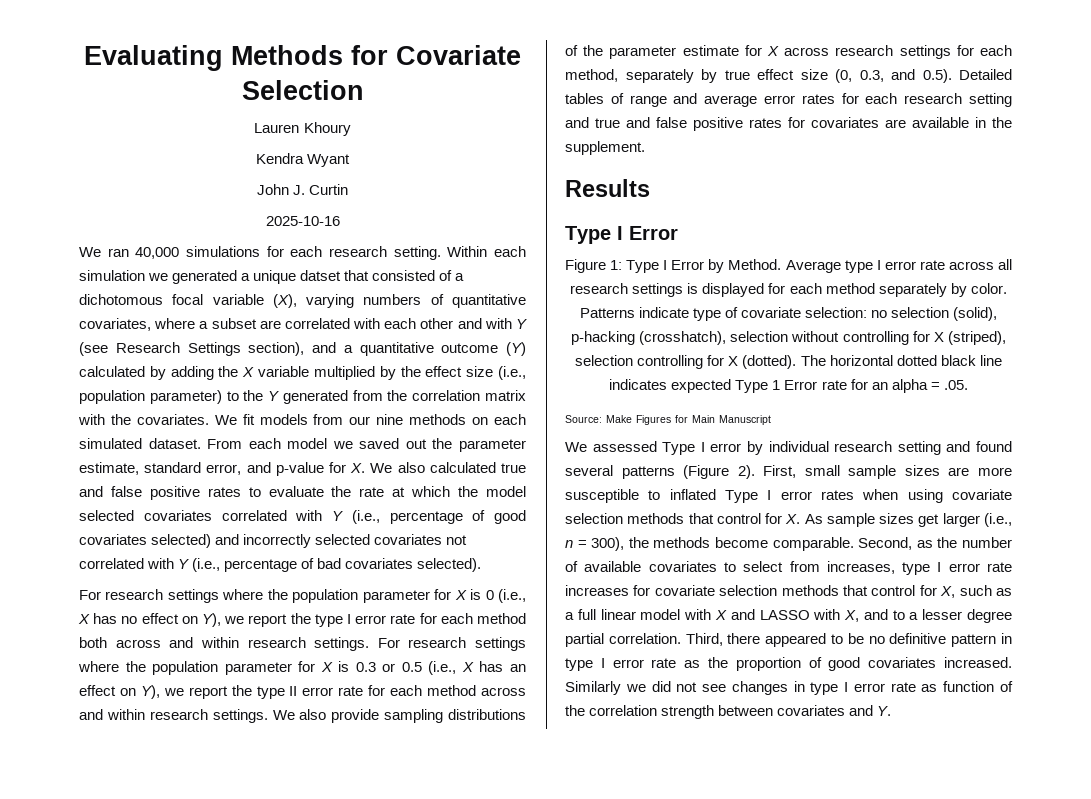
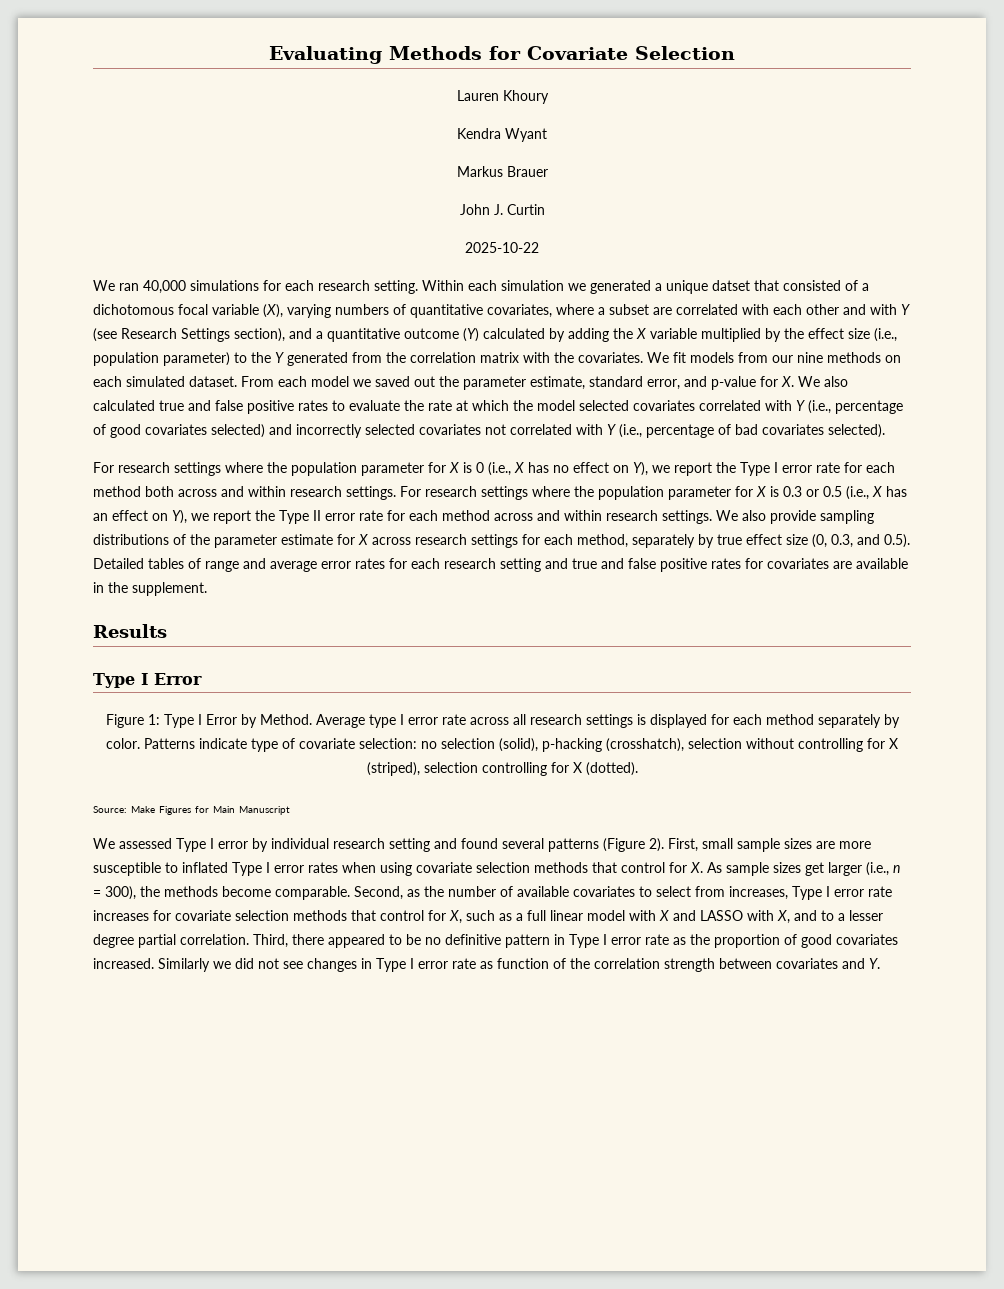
(351, 160) none -> [456,166,548,177] // Markus Brauer
[265,216,340,226] 2025-10-16 -> [465,242,539,253] 2025-10-22
[314,614,343,627] type -> [740,462,770,476] Type
[256,686,285,699] type -> [279,510,309,524] Type
[800,355,1002,366] [609,379,968,393] The horizontal dotted black line indicates expected Type 1 Error rate for an alpha = .05. -> (638, 769) none
[902,562,931,575] type -> [792,886,822,900] Type
[565,658,593,671] type -> [569,934,599,948] Type
[810,682,839,695] type -> [376,958,406,972] Type

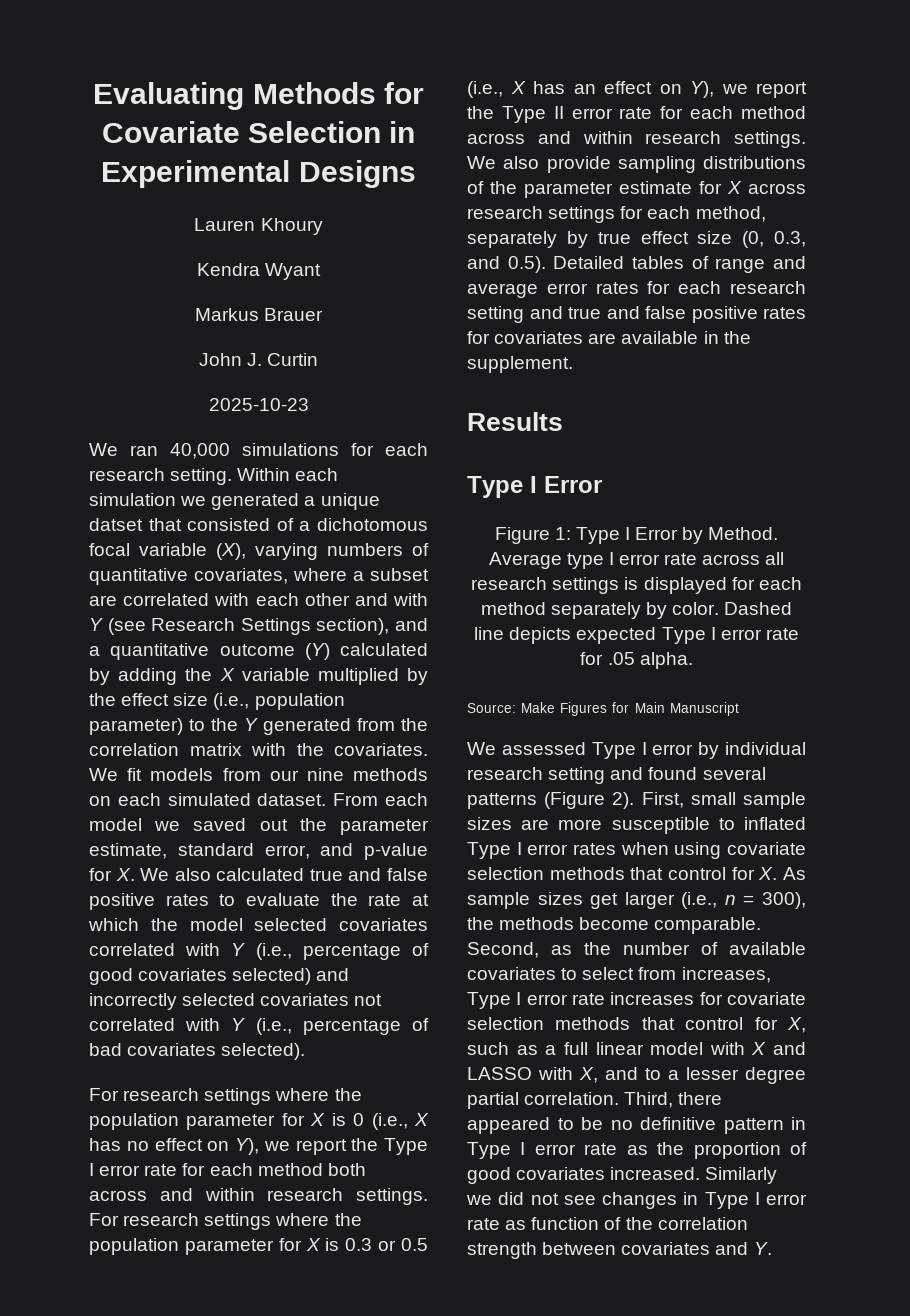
(735, 53) none -> [389,121,416,143] [101,160,416,188] in Experimental Designs
[465,242,539,253] 2025-10-22 -> [208,398,309,411] 2025-10-23
[144,738,898,752] [366,762,638,776] Patterns indicate type of covariate selection: no selection (solid), p-hacking (crosshatch), selection without controlling for X (striped), selection controlling for X (dotted). -> [724,602,793,615] [474,627,799,644] [580,652,693,669] Dashed line depicts expected Type I error rate for .05 alpha.

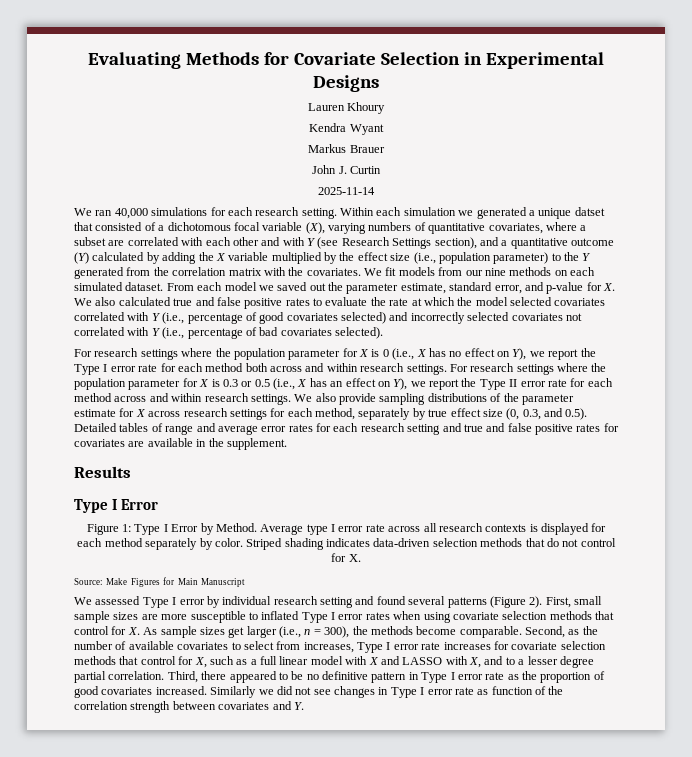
[208,398,309,411] 2025-10-23 -> [318,187,375,195] 2025-11-14
[552,577,620,594] settings -> [485,524,527,532] contexts
[724,602,793,615] [474,627,799,644] [580,652,693,669] Dashed line depicts expected Type I error rate for .05 alpha. -> [246,538,616,550] [331,553,361,562] Striped shading indicates data-driven selection methods that do not control for X.

